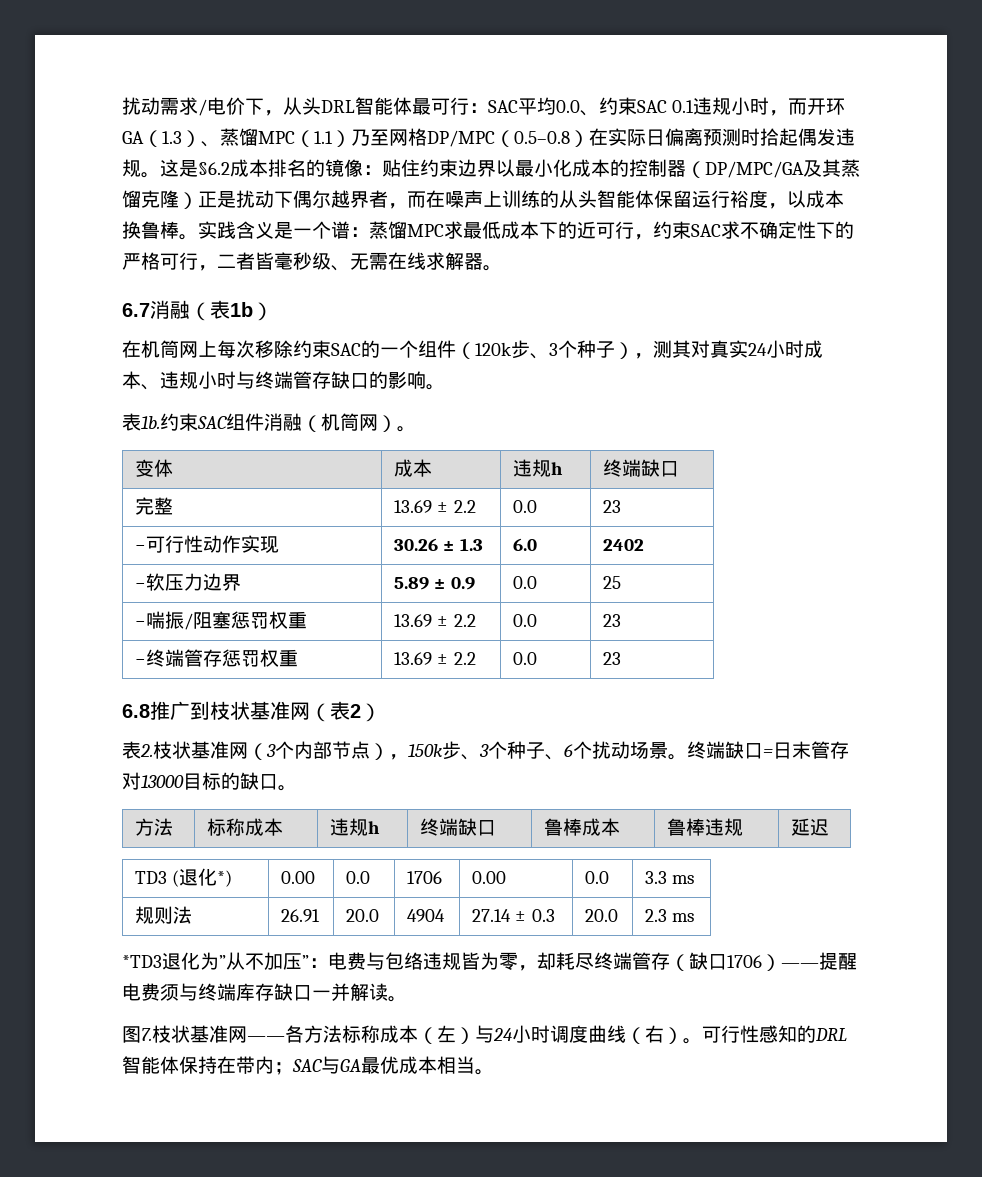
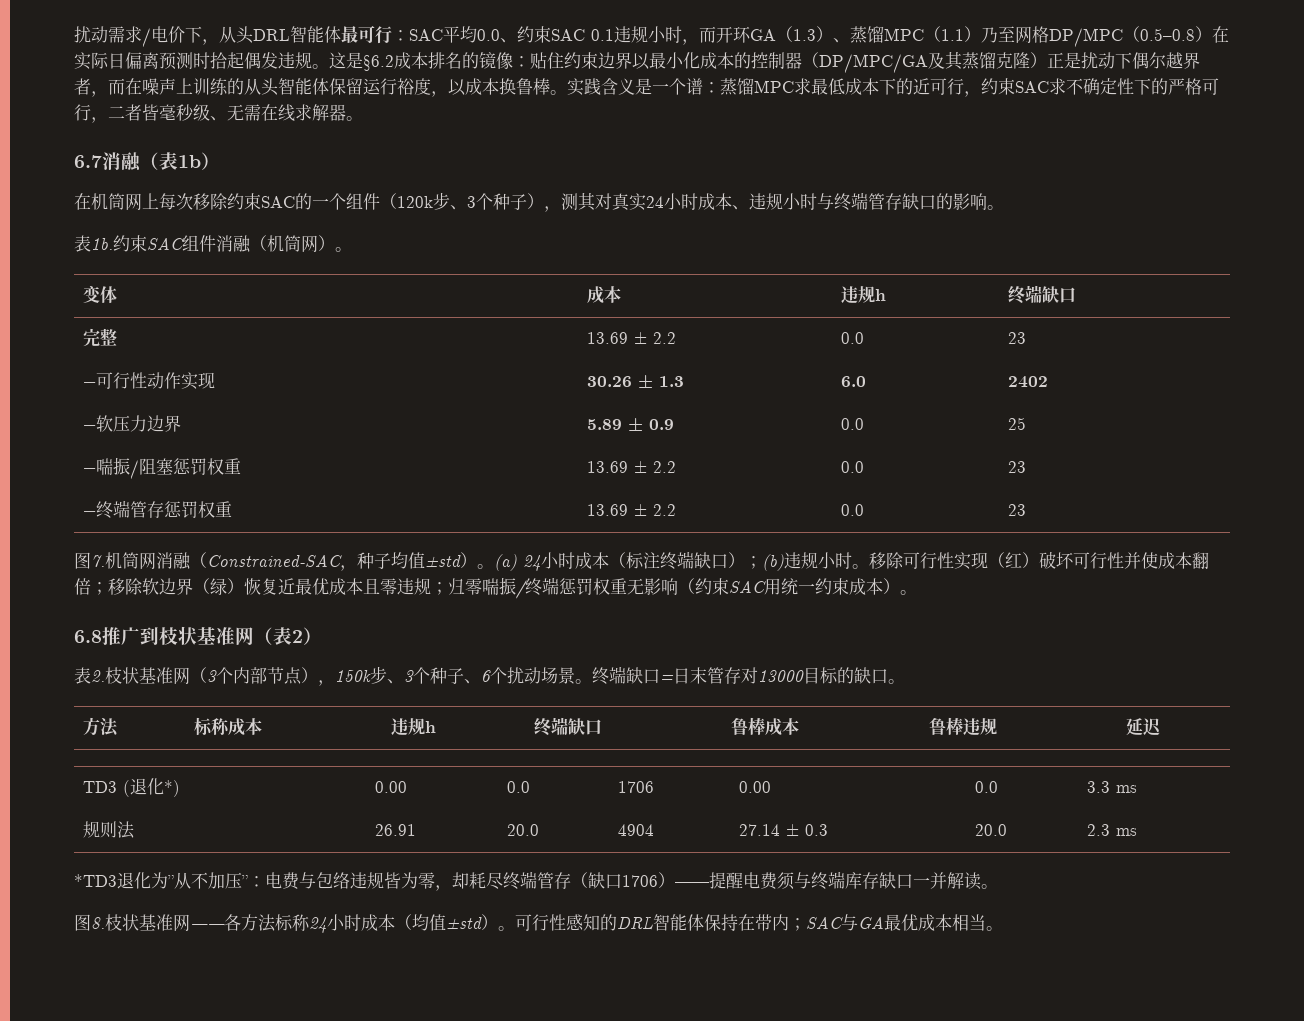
(622, 658) none -> [74,551,1209,571] [74,577,917,599] // 图7.机筒网消融（Constrained-SAC，种子均值±std）。(a) 24小时成本（标注终端缺口）；(b)违规小时。移除可行性实现（红）破坏可行性并使成本翻倍；移除软边界（绿）恢复近最优成本且零违规；归零喘振/终端惩罚权重无影响（约束SAC用统一约束成本）。
[141,1028,152,1041] 7. -> [91,917,105,929] 8.
[380,1025,664,1044] 成本（左）与24小时调度曲线（右 -> [309,914,482,933] 24小时成本（均值±std

